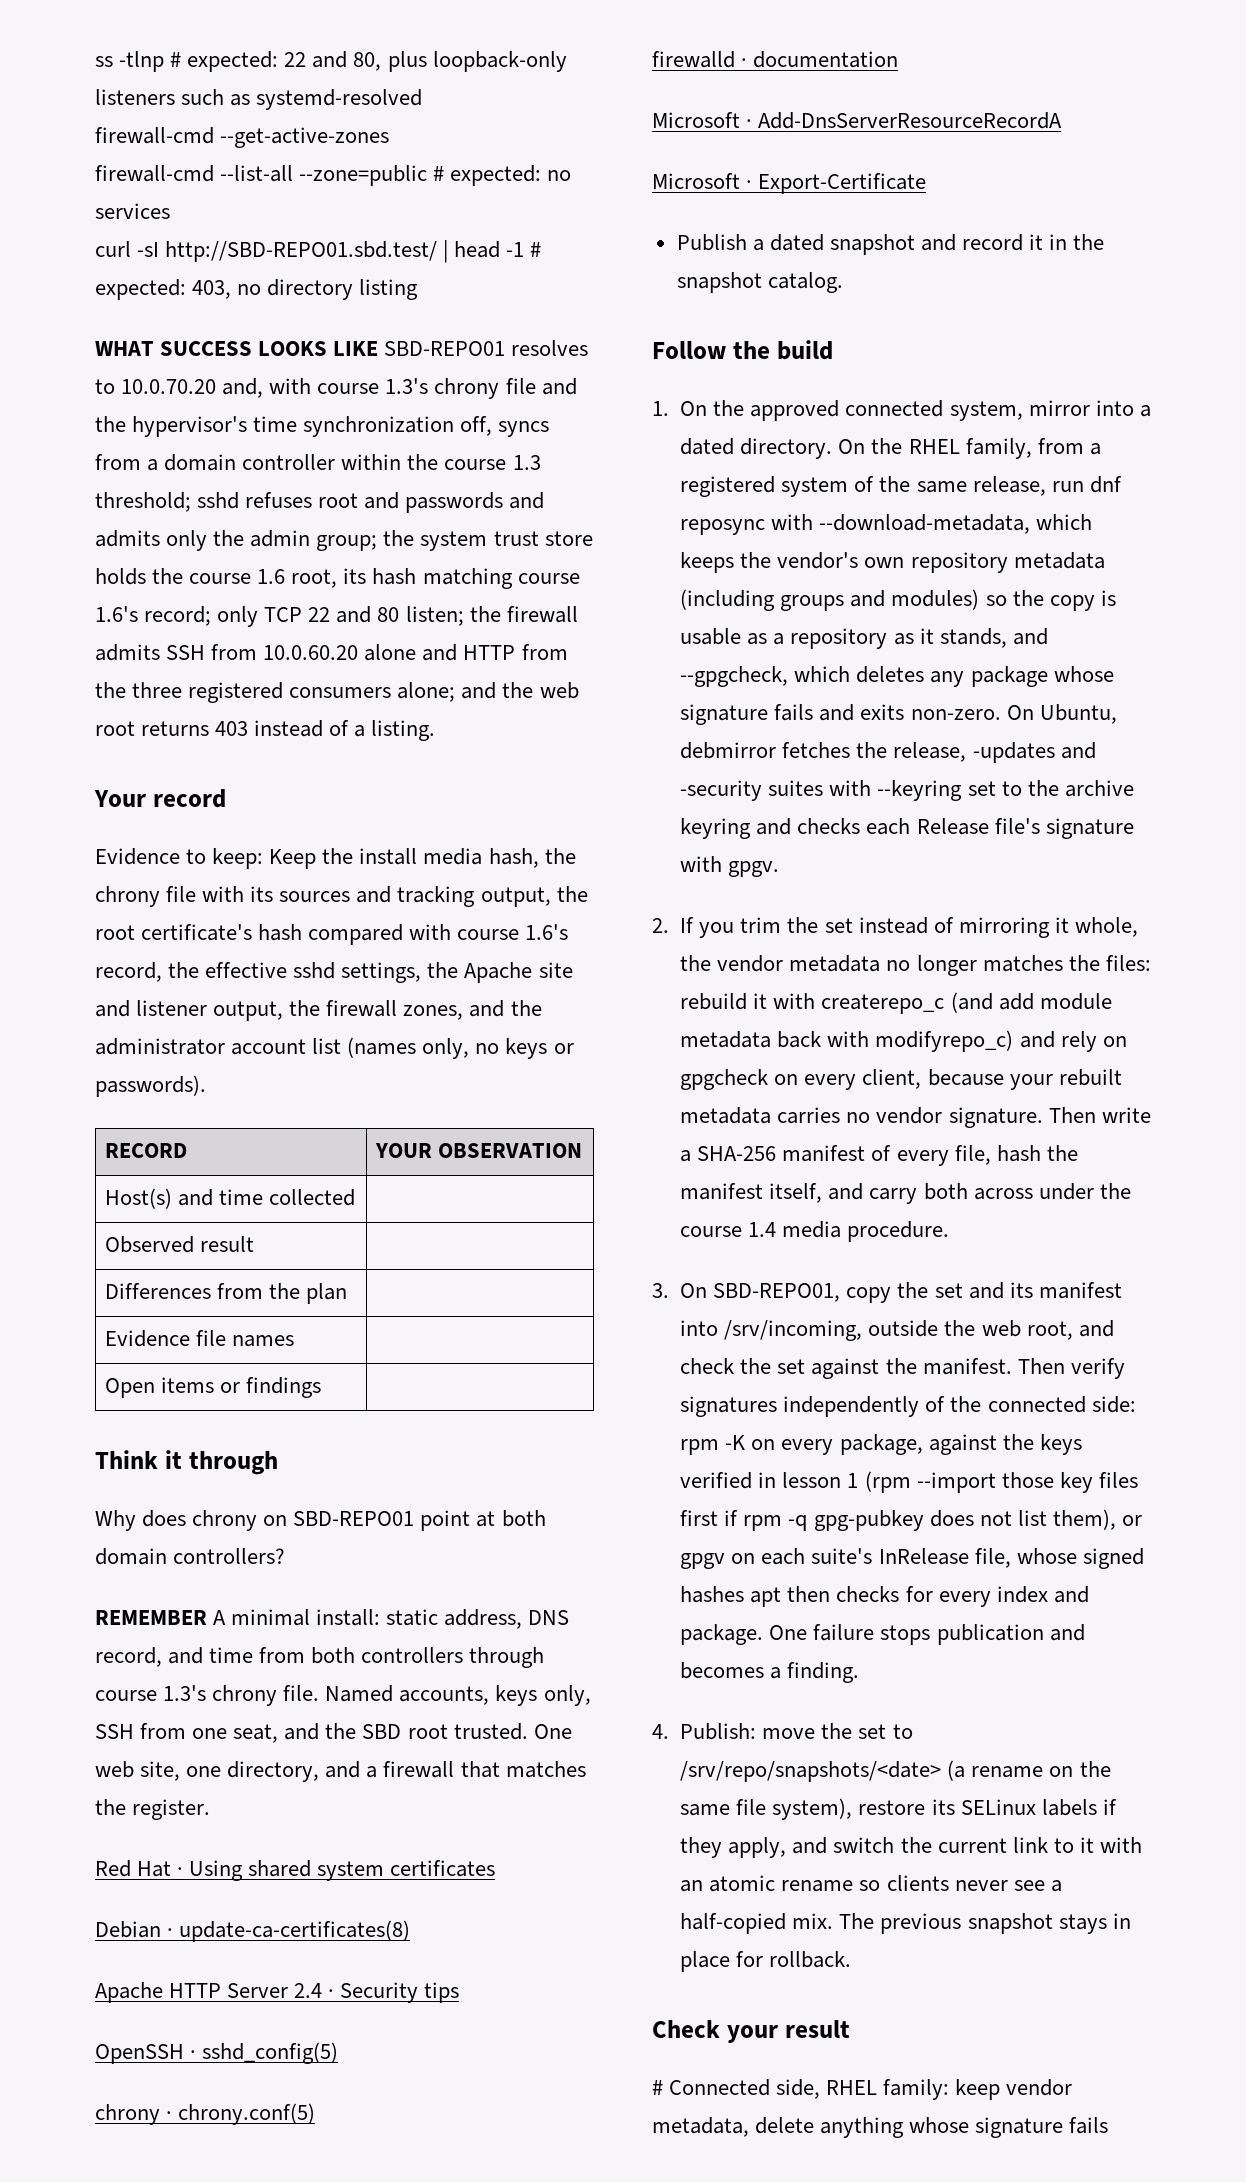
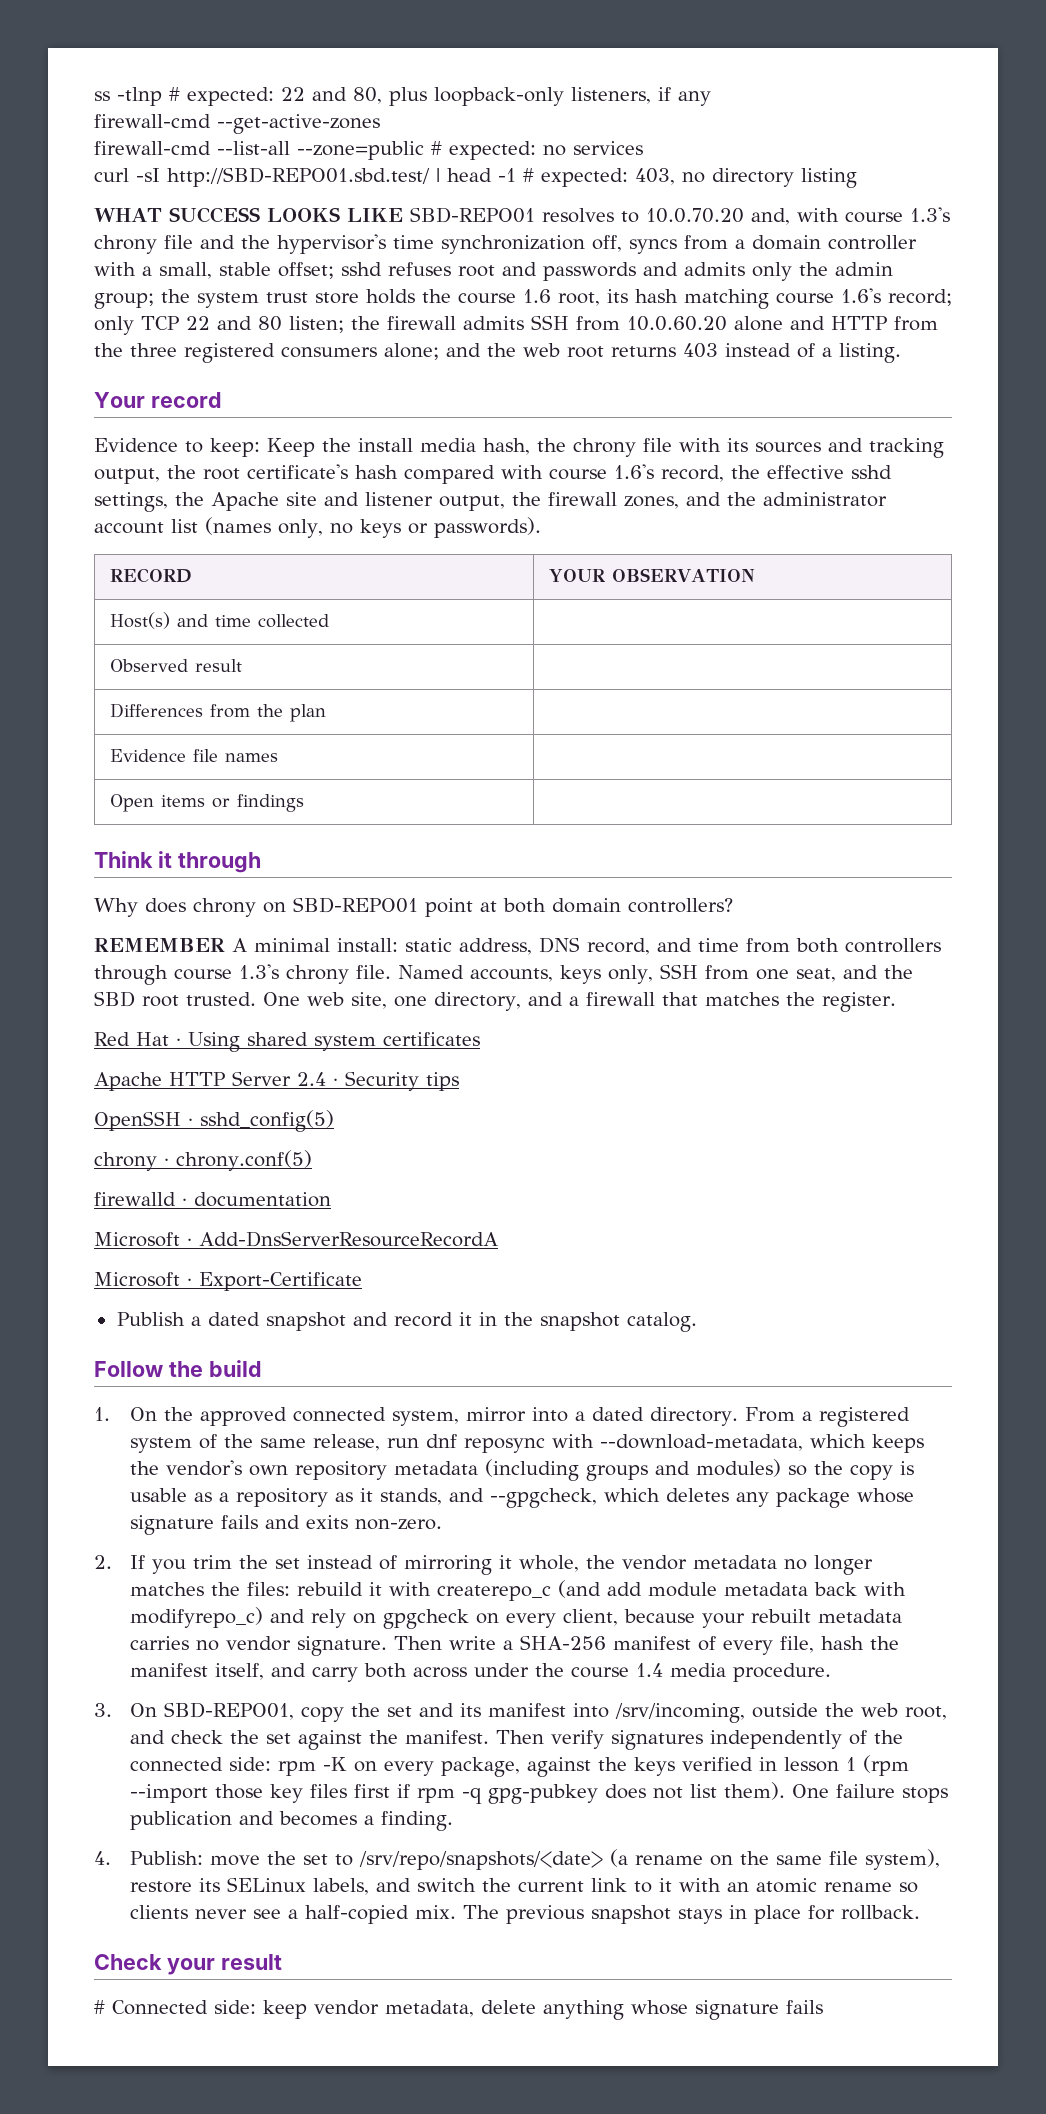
[95,89,423,110] listeners such as systemd-resolved -> [571,87,711,106] listeners, if any
[341,454,541,470] [95,492,191,512] within the course 1.3 threshold; -> [94,262,334,279] with a small, stable offset;
[95,1920,411,1942] // Debian · update-ca-certificates(8) -> (480, 1039) none
[838,438,1084,459] On the RHEL family, from -> [745,1407,796,1422] From
[1006,704,1117,724] [680,742,1096,763] [680,780,1134,801] [680,818,1134,839] [680,856,780,877] On Ubuntu, debmirror fetches the release, -updates and -security suites with --keyring set to the archive keyring and checks each Release file's signature with gpgv. -> (443, 1524) none
[1052,1509,1142,1530] [680,1548,1144,1569] [680,1586,1089,1607] [680,1624,764,1645] them), or gpgv on each suite's InRelease file, whose signed hashes apt then checks for every index and package. -> [724,1782,786,1800] them).
[1041,1799,1117,1816] [680,1837,787,1858] labels if they apply, -> [313,1878,370,1895] labels,
[776,2079,950,2100] side, RHEL family: -> [214,2000,256,2014] side:

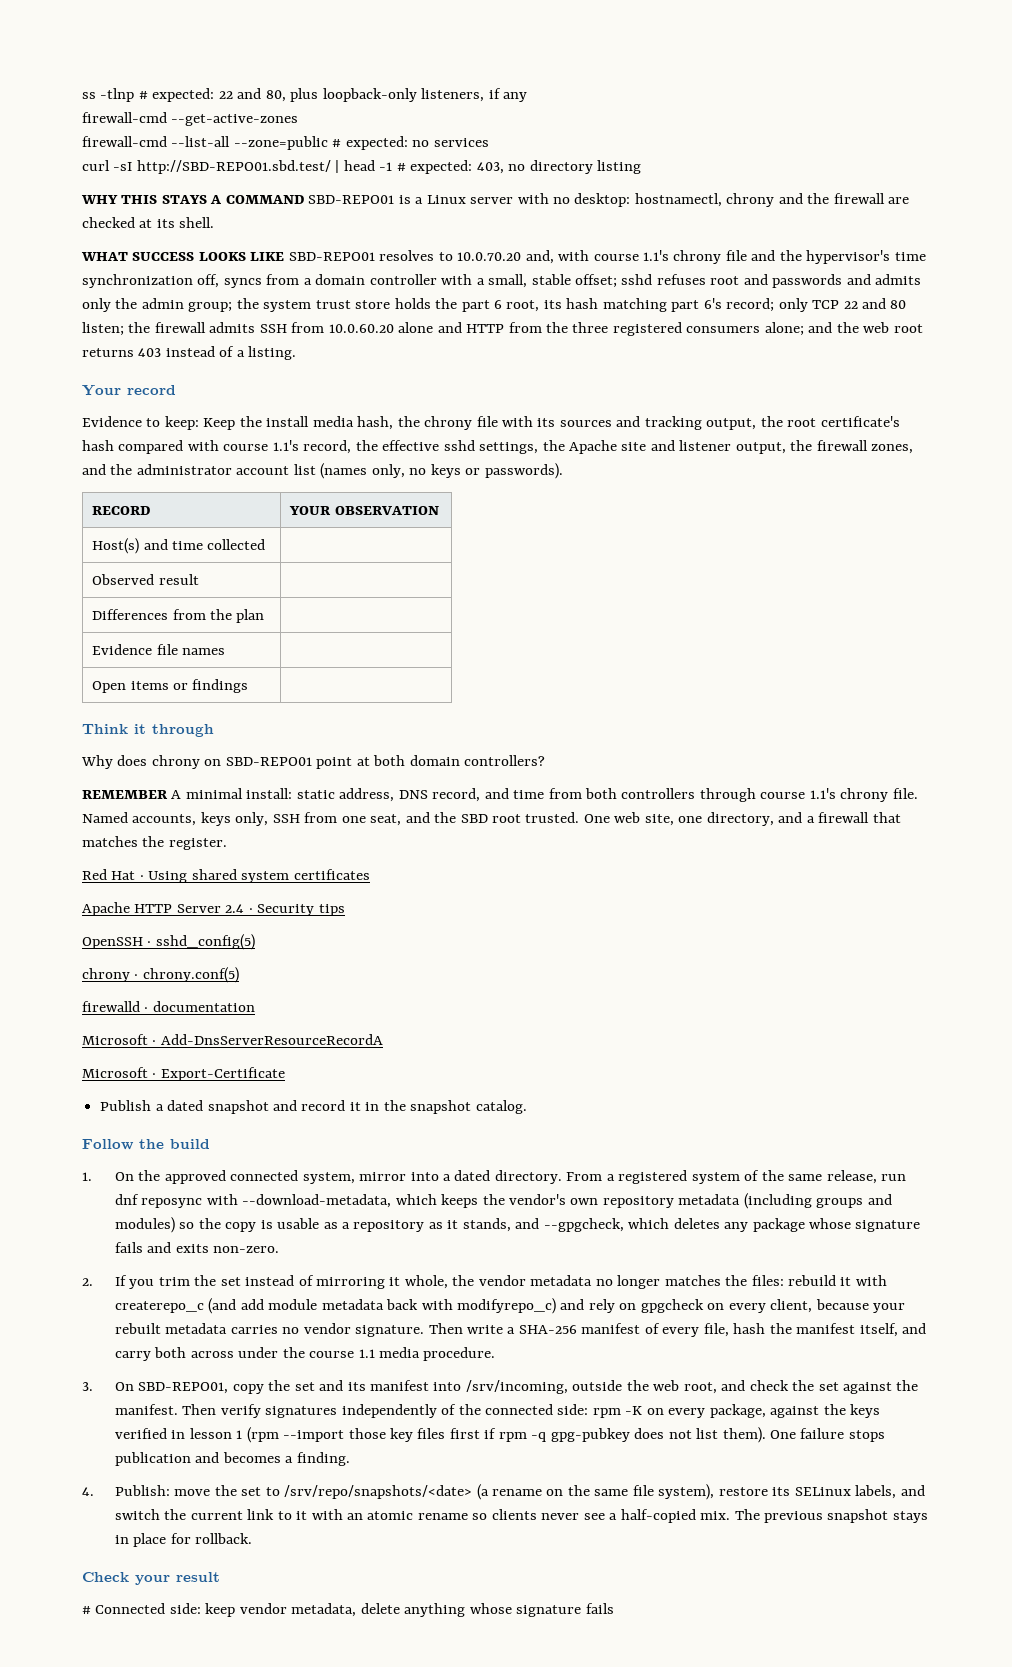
(857, 178) none -> [81,193,910,207] [82,217,215,228] // WHY THIS STAYS A COMMAND SBD-REPO01 is a Linux server with no desktop: hostnamectl, chrony and the firewall are checked at its shell.
[909,207,950,222] 1.3's -> [643,250,670,261] 1.1's
[458,289,551,304] course 1.6 -> [461,300,503,312] part 6
[776,288,881,304] course 1.6's -> [671,298,722,312] part 6's
[614,464,654,479] 1.6's -> [272,440,299,451] 1.1's
[239,964,279,979] 1.3's -> [809,788,836,799] 1.1's
[636,1663,664,1677] 1.4 -> [358,1349,375,1358] 1.1

